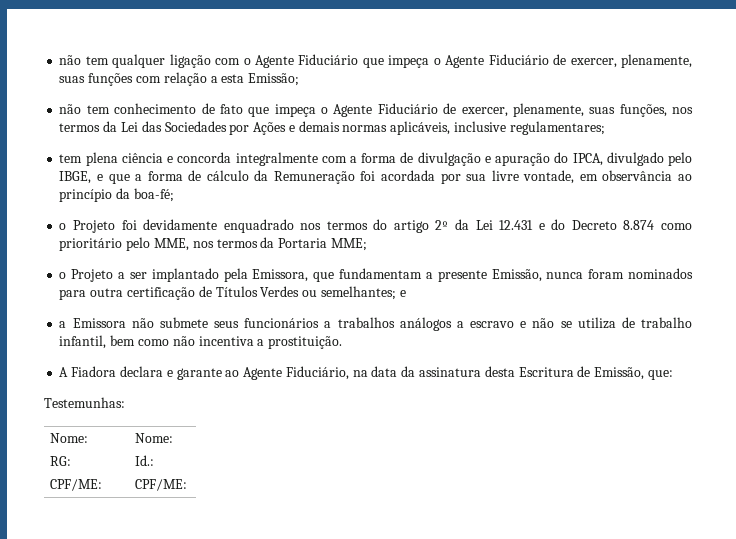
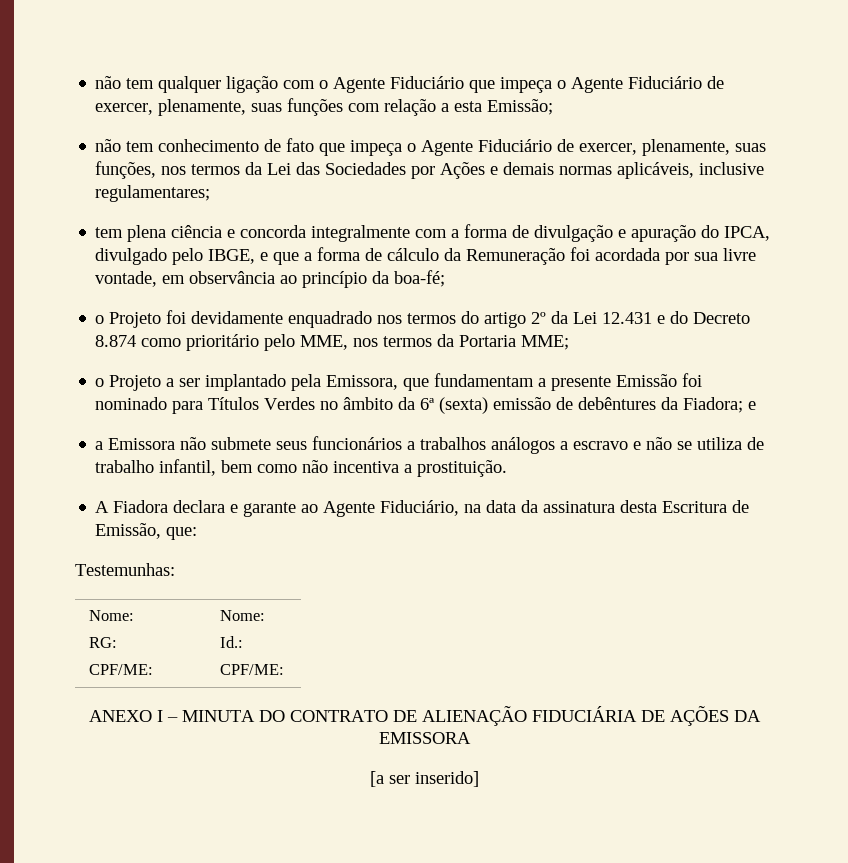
[491,268,693,282] [59,286,396,300] Emissão, nunca foram nominados para outra certificação de Títulos Verdes ou semelhantes; -> [616,373,703,387] [95,397,744,414] Emissão foi nominado para Títulos Verdes no âmbito da 6ª (sexta) emissão de debêntures da Fiadora;
(188, 485) none -> [88,706,761,726] [378,732,471,744] [369,771,479,787] // ANEXO I – MINUTA DO CONTRATO DE ALIENAÇÃO FIDUCIÁRIA DE AÇÕES DA EMISSORA // [a ser inserido]

